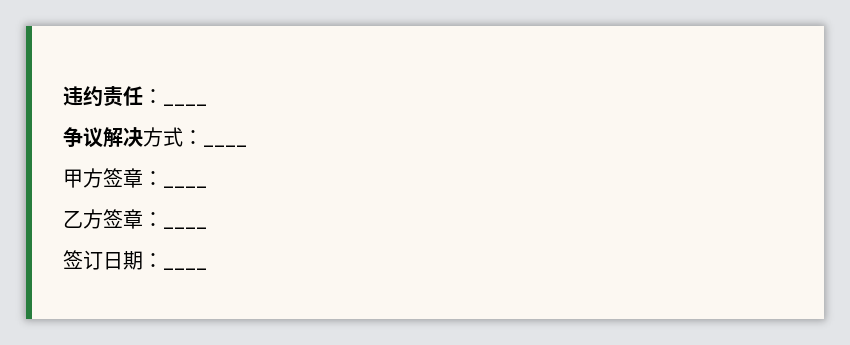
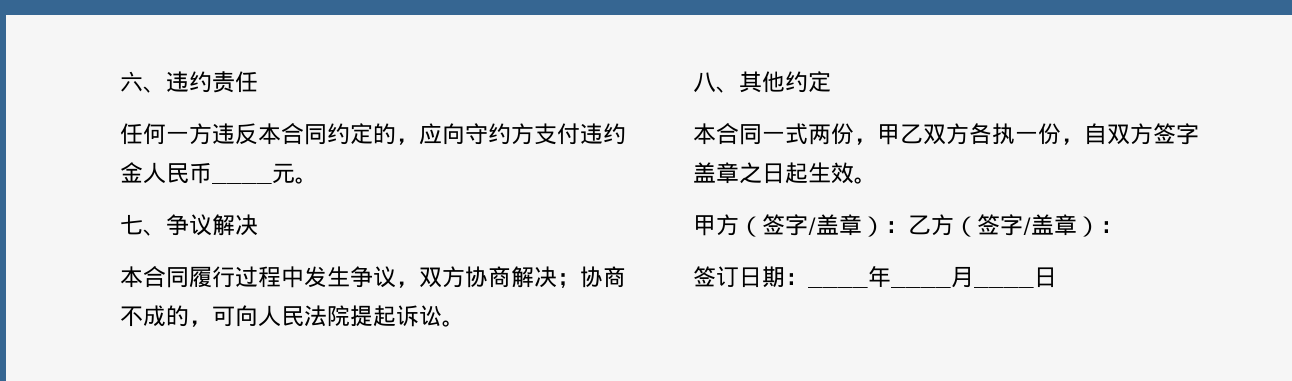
(63, 96) none -> [120,71,166,93] 六、
[143,89,163,104] [163,104,207,106] ：____ // -> [120,123,626,145] [120,162,318,184] [120,214,166,236] // 任何一方违反本合同约定的，应向守约方支付违约金人民币____元。 // 七、
[143,127,203,147] [203,145,247,147] [63,168,163,188] [163,186,207,188] [63,209,163,229] [163,227,207,229] 方式：____ // 甲方签章：____ // 乙方签章：____ -> [120,266,626,288] [120,305,465,327] [693,71,831,93] [693,123,1199,145] [693,162,877,184] [693,214,1123,237] // 本合同履行过程中发生争议，双方协商解决；协商不成的，可向人民法院提起诉讼。 // 八、其他约定 // 本合同一式两份，甲乙双方各执一份，自双方签字盖章之日起生效。 // 甲方（签字/盖章）：乙方（签字/盖章）：
(207, 269) none -> [868,266,1057,288] 年____月____日

